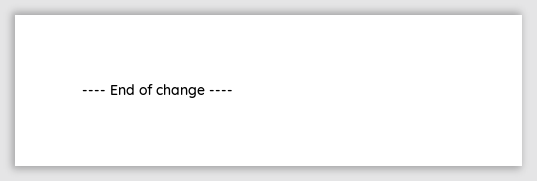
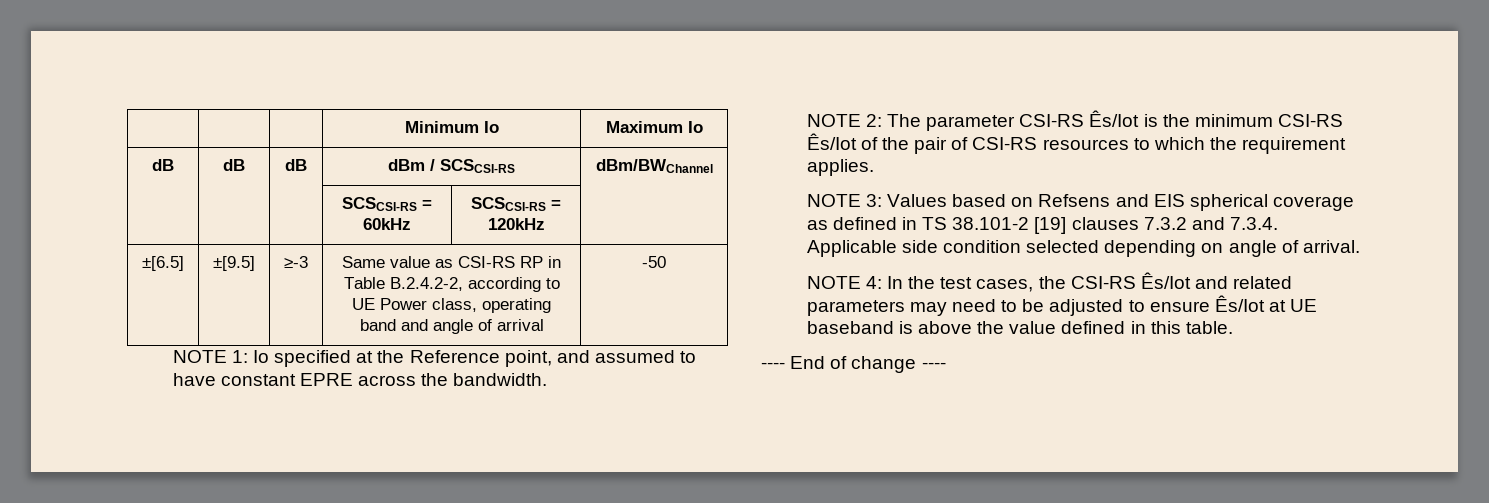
(82, 92) none -> [404,121,499,133] [605,121,703,133] [152,159,174,171] [223,159,245,171] [285,159,307,171] [388,159,515,173] [595,159,713,173] [342,197,432,211] [363,218,411,230] [471,197,561,211] [487,218,545,230] [142,256,184,271] [213,256,255,271] [284,256,308,268] [342,256,561,268] [343,277,560,292] [352,298,551,313] [359,319,544,334] [642,256,666,268] [172,350,697,367] [172,373,548,386] [806,110,1343,131] [806,133,1347,154] [806,159,874,176] [806,194,1354,211] [806,217,1278,234] [806,240,1360,257] [806,272,1293,292] [806,295,1318,316] [806,321,1233,334] | | | Minimum Io | Maximum Io // dB | dB | dB | dBm / SCSCSI-RS | dBm/BWChannel // | | | SCSCSI-RS = 60kHz | SCSCSI-RS = 120kHz | // ±[6.5] | ±[9.5] | ≥-3 | Same value as CSI-RS RP in Table B.2.4.2-2, according to UE Power class, operating band and angle of arrival | -50 // NOTE 1: Io specified at the Reference point, and assumed to have constant EPRE across the bandwidth. // NOTE 2: The parameter CSI-RS Ês/Iot is the minimum CSI-RS Ês/Iot of the pair of CSI-RS resources to which the requirement applies. // NOTE 3: Values based on Refsens and EIS spherical coverage as defined in TS 38.101-2 [19] clauses 7.3.2 and 7.3.4. Applicable side condition selected depending on angle of arrival. // NOTE 4: In the test cases, the CSI-RS Ês/Iot and related parameters may need to be adjusted to ensure Ês/Iot at UE baseband is above the value defined in this table. //

